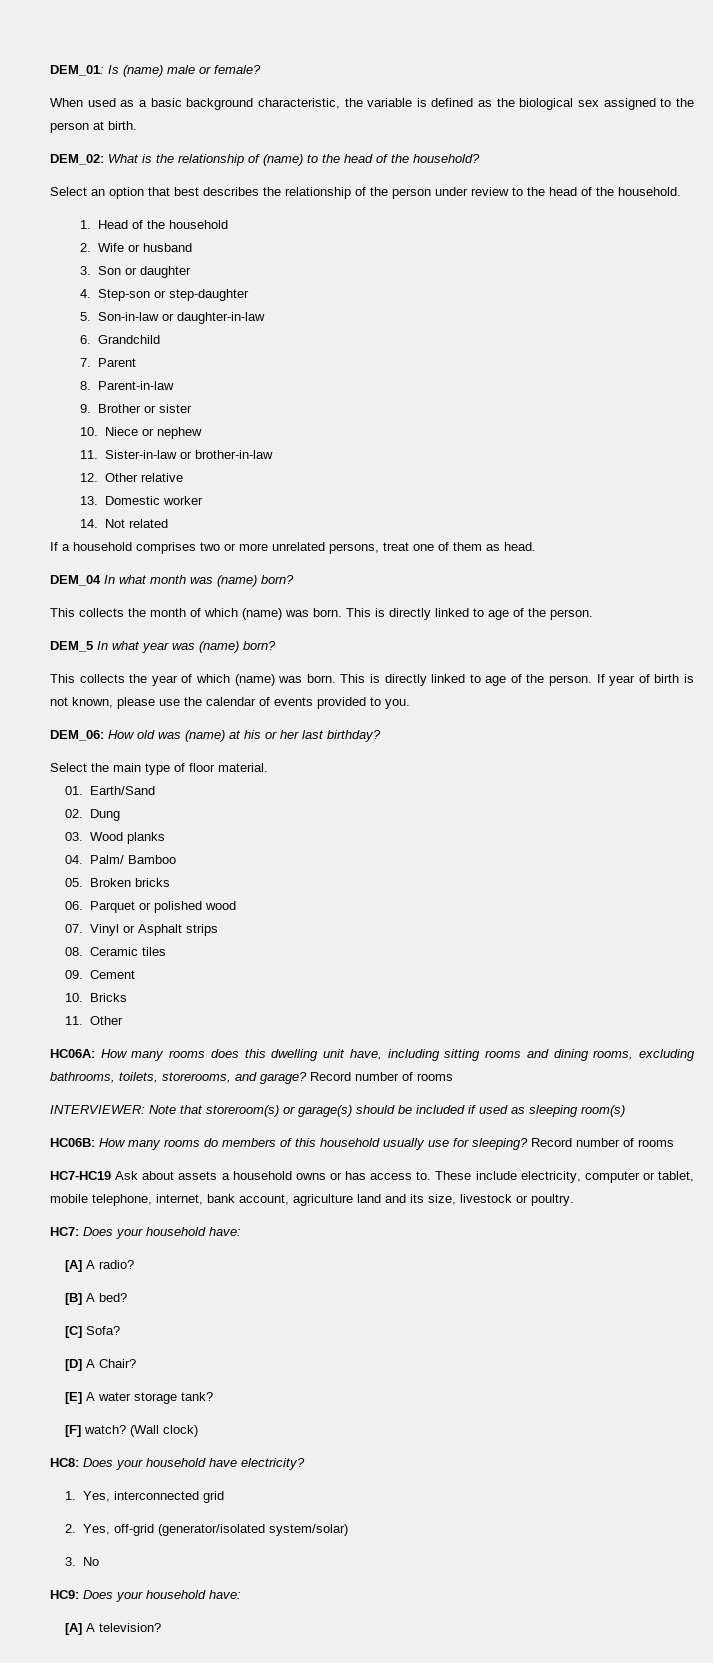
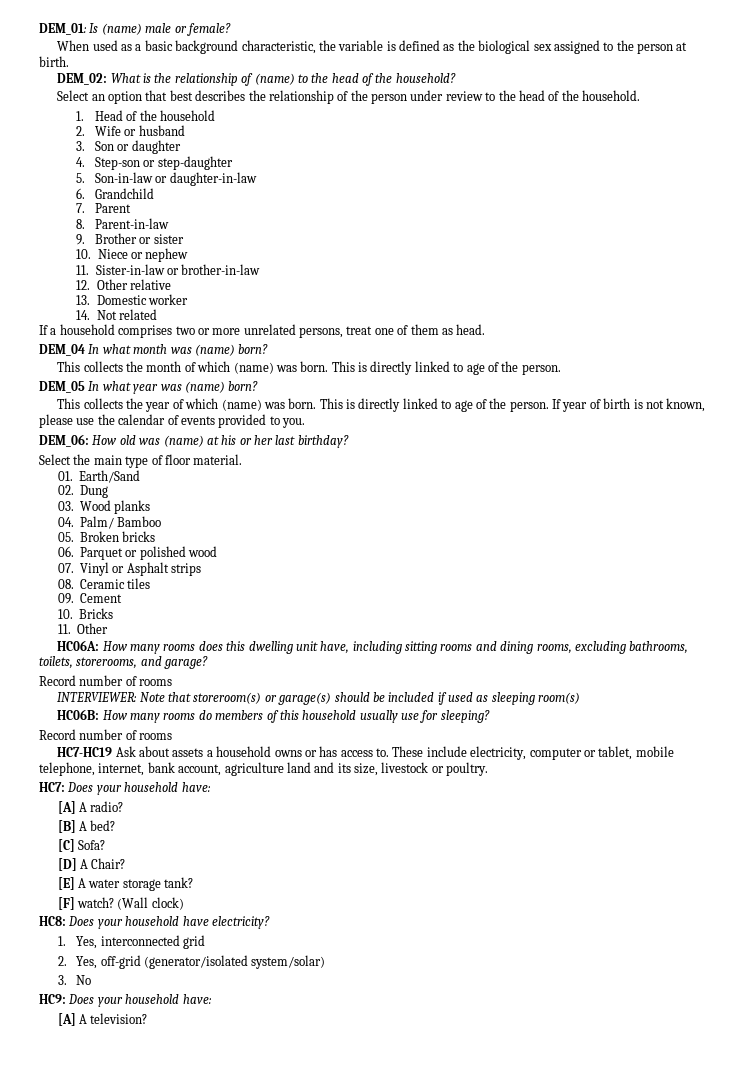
[50,641,93,652] DEM_5 -> [39,381,85,393] DEM_05
(307, 1078) none -> (209, 662) //
(528, 1144) none -> (490, 716) //

